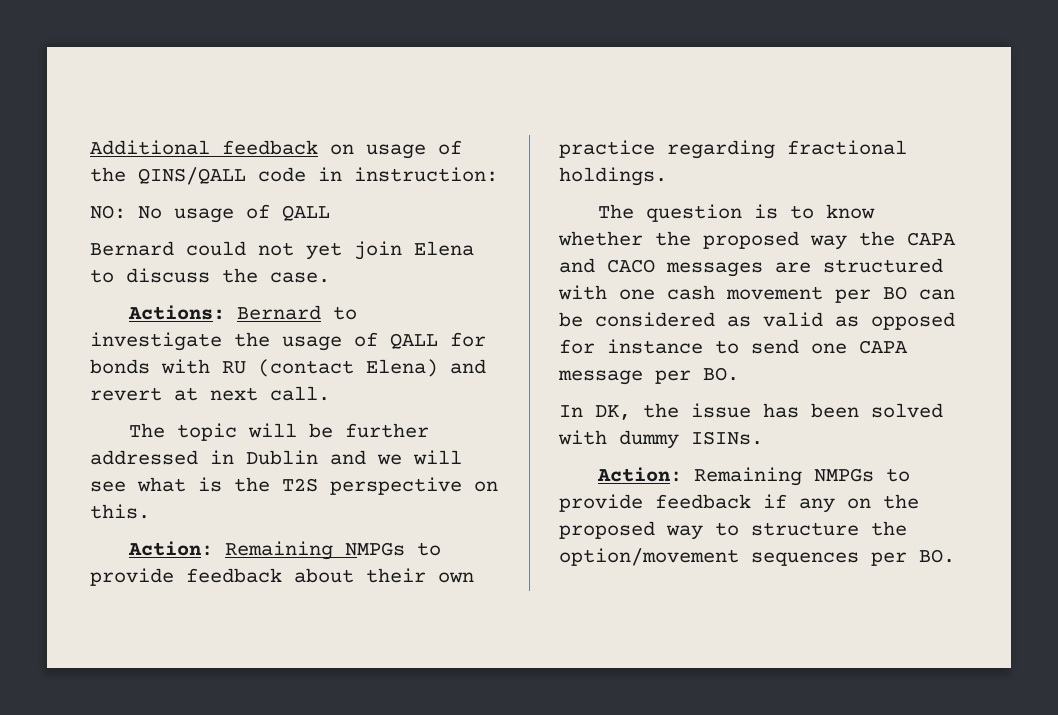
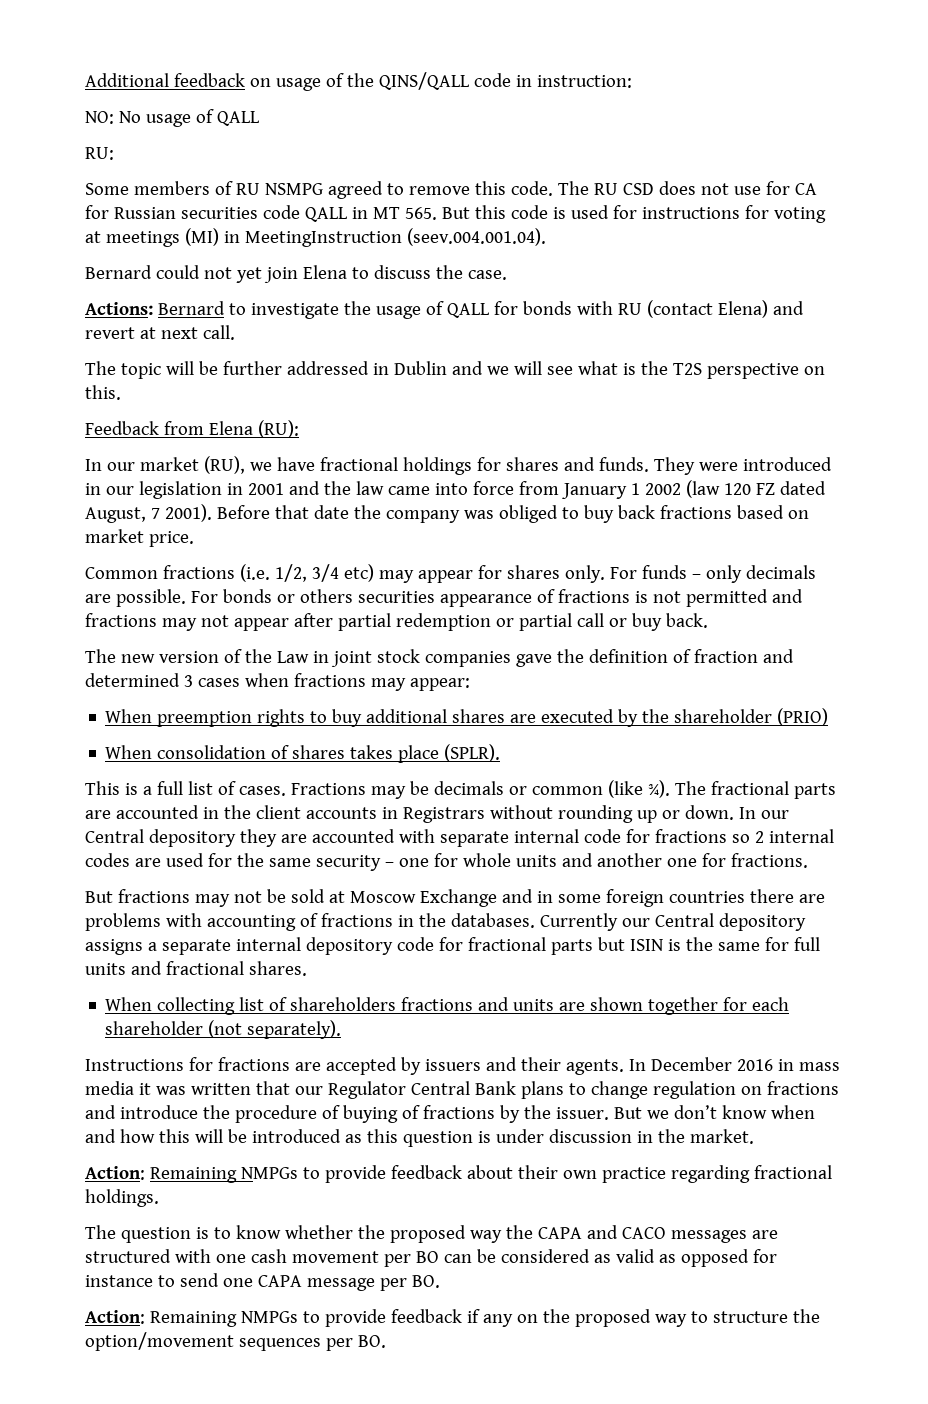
(330, 213) none -> [85,147,114,160] [85,181,817,199] [85,205,826,223] [85,228,546,247] // RU: // Some members of RU NSMPG agreed to remove this code. The RU CSD does not use for CA for Russian securities code QALL in MT 565. But this code is used for instructions for voting at meetings (MI) in MeetingInstruction (seev.004.001.04).
(150, 511) none -> [85,420,299,438] [85,456,832,475] [85,480,826,499] [85,504,809,523] [85,529,194,547] [85,564,816,583] [85,589,803,607] [85,613,708,631] [85,649,794,667] [85,673,470,691] [105,708,829,727] [105,744,501,763] [85,780,836,799] [85,805,789,823] [85,829,834,847] [85,853,808,871] [85,889,825,907] [85,913,806,931] [85,937,820,955] [85,961,307,976] [105,997,790,1015] [105,1020,342,1039] [85,1057,840,1075] [85,1081,839,1099] [85,1105,815,1123] [85,1129,754,1147] // Feedback from Elena (RU): // In our market (RU), we have fractional holdings for shares and funds. They were introduced in our legislation in 2001 and the law came into force from January 1 2002 (law 120 FZ dated August, 7 2001). Before that date the company was obliged to buy back fractions based on market price. // Common fractions (i.e. 1/2, 3/4 etc) may appear for shares only. For funds – only decimals are possible. For bonds or others securities appearance of fractions is not permitted and fractions may not appear after partial redemption or partial call or buy back. // The new version of the Law in joint stock companies gave the definition of fraction and determined 3 cases when fractions may appear: // When preemption rights to buy additional shares are executed by the shareholder (PRIO) // When consolidation of shares takes place (SPLR). // This is a full list of cases. Fractions may be decimals or common (like ¾). The fractional parts are accounted in the client accounts in Registrars without rounding up or down. In our Central depository they are accounted with separate internal code for fractions so 2 internal codes are used for the same security – one for whole units and another one for fractions. // But fractions may not be sold at Moscow Exchange and in some foreign countries there are problems with accounting of fractions in the databases. Currently our Central depository assigns a separate internal depository code for fractional parts but ISIN is the same for full units and fractional shares. // When collecting list of shareholders fractions and units are shown together for each shareholder (not separately). // Instructions for fractions are accepted by issuers and their agents. In December 2016 in mass media it was written that our Regulator Central Bank plans to change regulation on fractions and introduce the procedure of buying of fractions by the issuer. But we don’t know when and how this will be introduced as this question is under discussion in the market.
[559,403,943,420] [558,430,763,449] // In DK, the issue has been solved with dummy ISINs. -> (440, 1281) none

